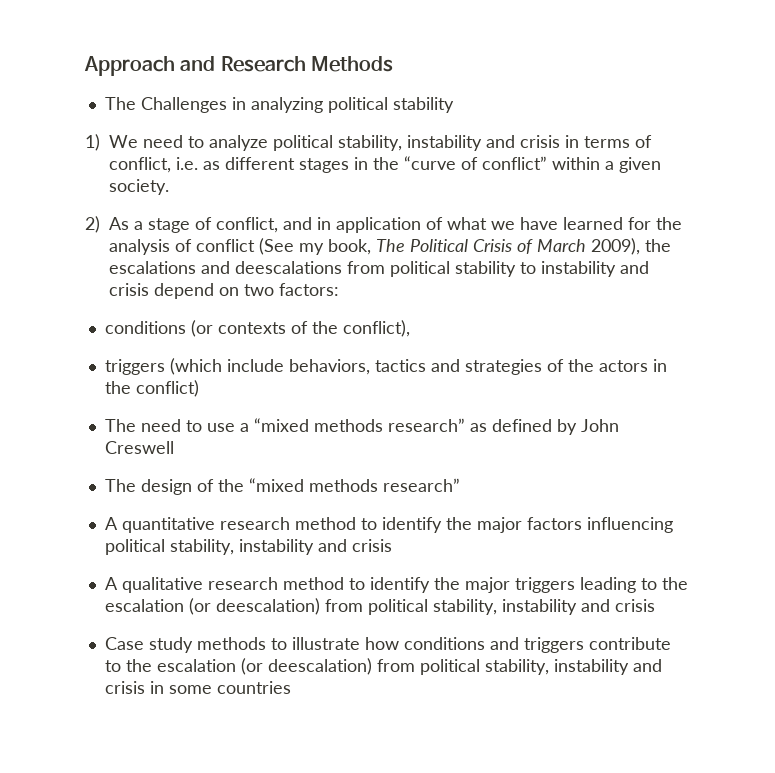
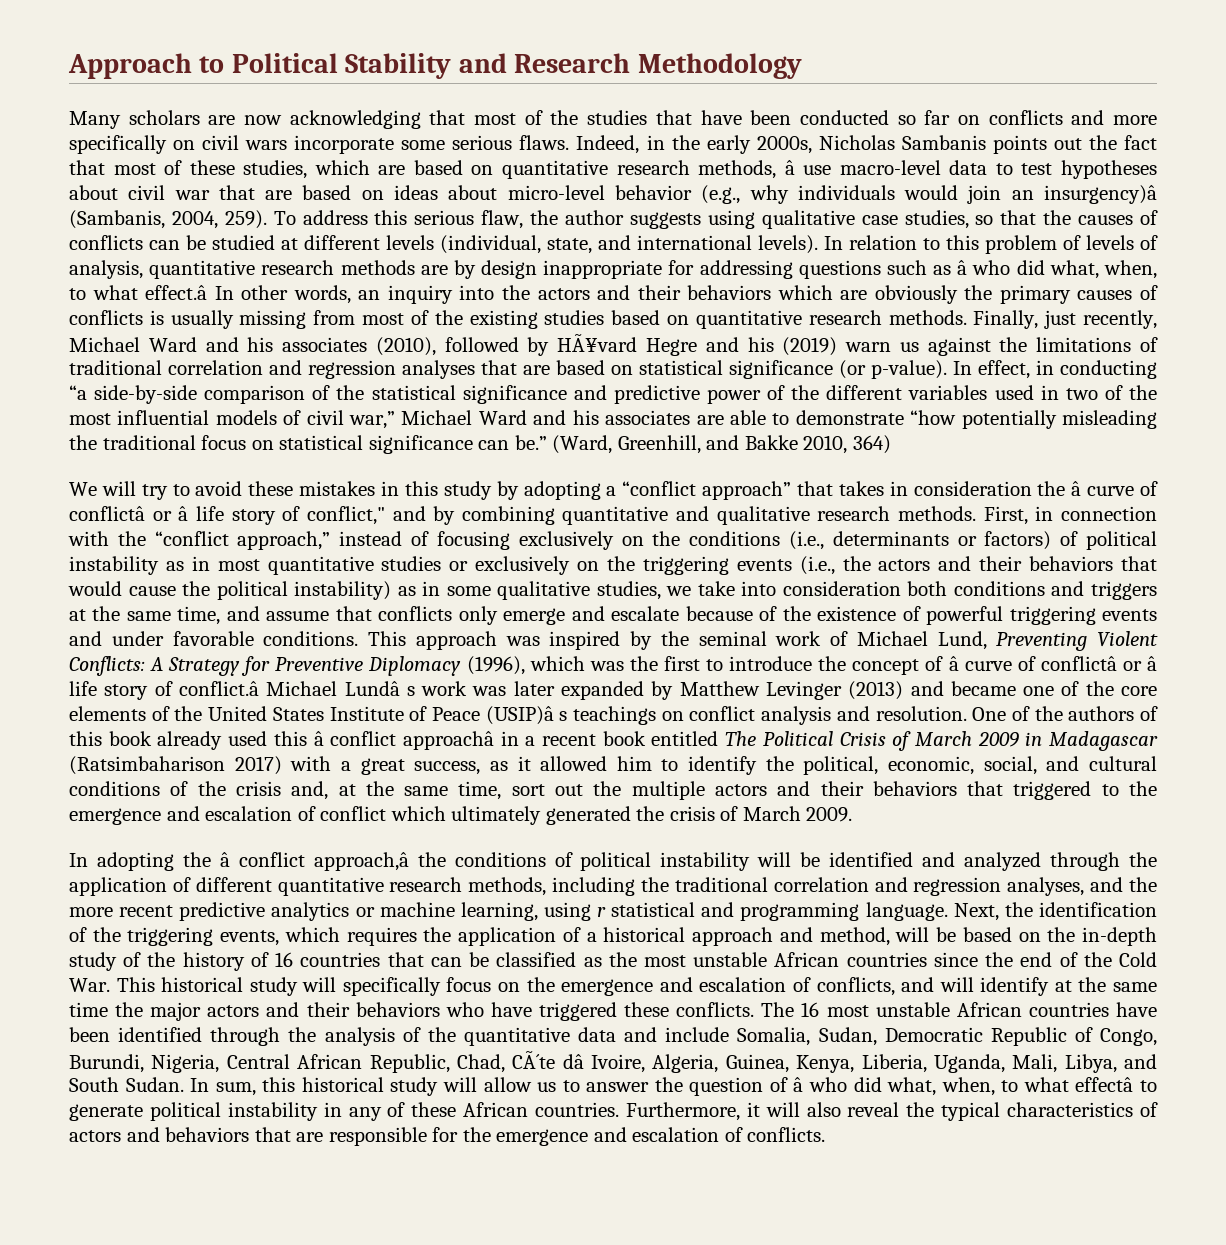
[180,56,394,72] [104,97,454,113] [85,134,652,151] [109,156,661,173] [109,179,169,195] [85,216,682,233] [109,238,371,255] and Research Methods // The Challenges in analyzing political stability // 1) We need to analyze political stability, instability and crisis in terms of conflict, i.e. as different stages in the “curve of conflict” within a given society. // 2) As a stage of conflict, and in application of what we have learned for the analysis of conflict (See my book, -> [199,53,802,79] [69,110,1158,129] [69,135,1157,154] [69,160,1157,179] [69,185,1157,204] [69,210,1159,229] [69,235,1158,254] [69,260,1157,279] [69,285,1158,304] [69,310,1158,329] [69,333,1159,356] [69,360,1157,379] [69,385,1157,404] [69,410,1157,429] [69,435,891,454] [69,481,1158,500] [69,506,1157,525] [68,531,1157,550] [69,556,1158,575] [68,581,1157,600] [69,606,1158,625] [69,631,1158,651] [69,656,1157,676] [69,681,1157,700] [69,706,1159,725] [69,731,719,750] to Political Stability and Research Methodology // Many scholars are now acknowledging that most of the studies that have been conducted so far on conflicts and more specifically on civil wars incorporate some serious flaws. Indeed, in the early 2000s, Nicholas Sambanis points out the fact that most of these studies, which are based on quantitative research methods, â use macro-level data to test hypotheses about civil war that are based on ideas about micro-level behavior (e.g., why individuals would join an insurgency)â (Sambanis, 2004, 259). To address this serious flaw, the author suggests using qualitative case studies, so that the causes of conflicts can be studied at different levels (individual, state, and international levels). In relation to this problem of levels of analysis, quantitative research methods are by design inappropriate for addressing questions such as â who did what, when, to what effect.â In other words, an inquiry into the actors and their behaviors which are obviously the primary causes of conflicts is usually missing from most of the existing studies based on quantitative research methods. Finally, just recently, Michael Ward and his associates (2010), followed by HÃ¥vard Hegre and his (2019) warn us against the limitations of traditional correlation and regression analyses that are based on statistical significance (or p-value). In effect, in conducting “a side-by-side comparison of the statistical significance and predictive power of the different variables used in two of the most influential models of civil war,” Michael Ward and his associates are able to demonstrate “how potentially misleading the traditional focus on statistical significance can be.” (Ward, Greenhill, and Bakke 2010, 364) // We will try to avoid these mistakes in this study by adopting a “conflict approach” that takes in consideration the â curve of conflictâ or â life story of conflict," and by combining quantitative and qualitative research methods. First, in connection with the “conflict approach,” instead of focusing exclusively on the conditions (i.e., determinants or factors) of political instability as in most quantitative studies or exclusively on the triggering events (i.e., the actors and their behaviors that would cause the political instability) as in some qualitative studies, we take into consideration both conditions and triggers at the same time, and assume that conflicts only emerge and escalate because of the existence of powerful triggering events and under favorable conditions. This approach was inspired by the seminal work of Michael Lund, Preventing Violent Conflicts: A Strategy for Preventive Diplomacy (1996), which was the first to introduce the concept of â curve of conflictâ or â life story of conflict.â Michael Lundâ s work was later expanded by Matthew Levinger (2013) and became one of the core elements of the United States Institute of Peace (USIP)â s teachings on conflict analysis and resolution. One of the authors of this book already used this â conflict approachâ in a recent book entitled
[591,238,671,255] [109,261,649,277] [109,283,339,299] [104,320,410,337] [104,358,667,375] [104,380,199,397] [104,418,619,435] [104,441,174,454] [104,478,460,495] [104,517,673,533] [104,539,392,555] [104,577,688,593] [104,598,655,615] [104,637,671,653] [104,658,662,675] [104,681,291,694] 2009), the escalations and deescalations from political stability to instability and crisis depend on two factors: // conditions (or contexts of the conflict), // triggers (which include behaviors, tactics and strategies of the actors in the conflict) // The need to use a “mixed methods research” as defined by John Creswell // The design of the “mixed methods research” // A quantitative research method to identify the major factors influencing political stability, instability and crisis // A qualitative research method to identify the major triggers leading to the escalation (or deescalation) from political stability, instability and crisis // Case study methods to illustrate how conditions and triggers contribute to the escalation (or deescalation) from political stability, instability and crisis in some countries -> [977,731,1159,751] [69,756,1157,775] [69,781,1157,800] [69,806,853,825] [69,852,1158,871] [69,877,1158,896] [69,902,1157,921] [69,927,1157,946] [69,952,1158,971] [69,977,1157,996] [69,1002,1157,1021] [69,1027,1157,1046] [69,1050,1157,1073] [69,1077,1158,1096] [69,1102,1158,1121] [69,1127,826,1146] 2009 in Madagascar (Ratsimbaharison 2017) with a great success, as it allowed him to identify the political, economic, social, and cultural conditions of the crisis and, at the same time, sort out the multiple actors and their behaviors that triggered to the emergence and escalation of conflict which ultimately generated the crisis of March 2009. // In adopting the â conflict approach,â the conditions of political instability will be identified and analyzed through the application of different quantitative research methods, including the traditional correlation and regression analyses, and the more recent predictive analytics or machine learning, using r statistical and programming language. Next, the identification of the triggering events, which requires the application of a historical approach and method, will be based on the in-depth study of the history of 16 countries that can be classified as the most unstable African countries since the end of the Cold War. This historical study will specifically focus on the emergence and escalation of conflicts, and will identify at the same time the major actors and their behaviors who have triggered these conflicts. The 16 most unstable African countries have been identified through the analysis of the quantitative data and include Somalia, Sudan, Democratic Republic of Congo, Burundi, Nigeria, Central African Republic, Chad, CÃ´te dâ Ivoire, Algeria, Guinea, Kenya, Liberia, Uganda, Mali, Libya, and South Sudan. In sum, this historical study will allow us to answer the question of â who did what, when, to what effectâ to generate political instability in any of these African countries. Furthermore, it will also reveal the typical characteristics of actors and behaviors that are responsible for the emergence and escalation of conflicts.

